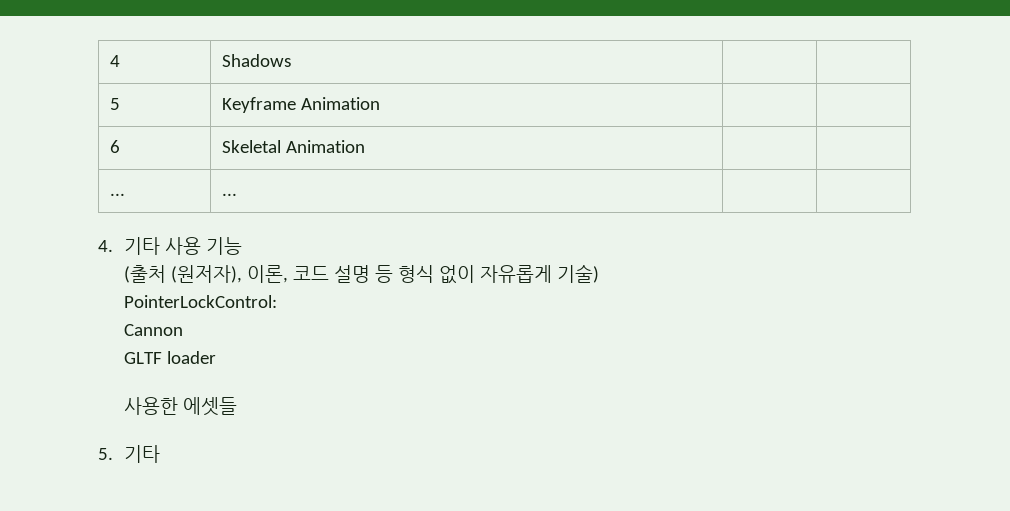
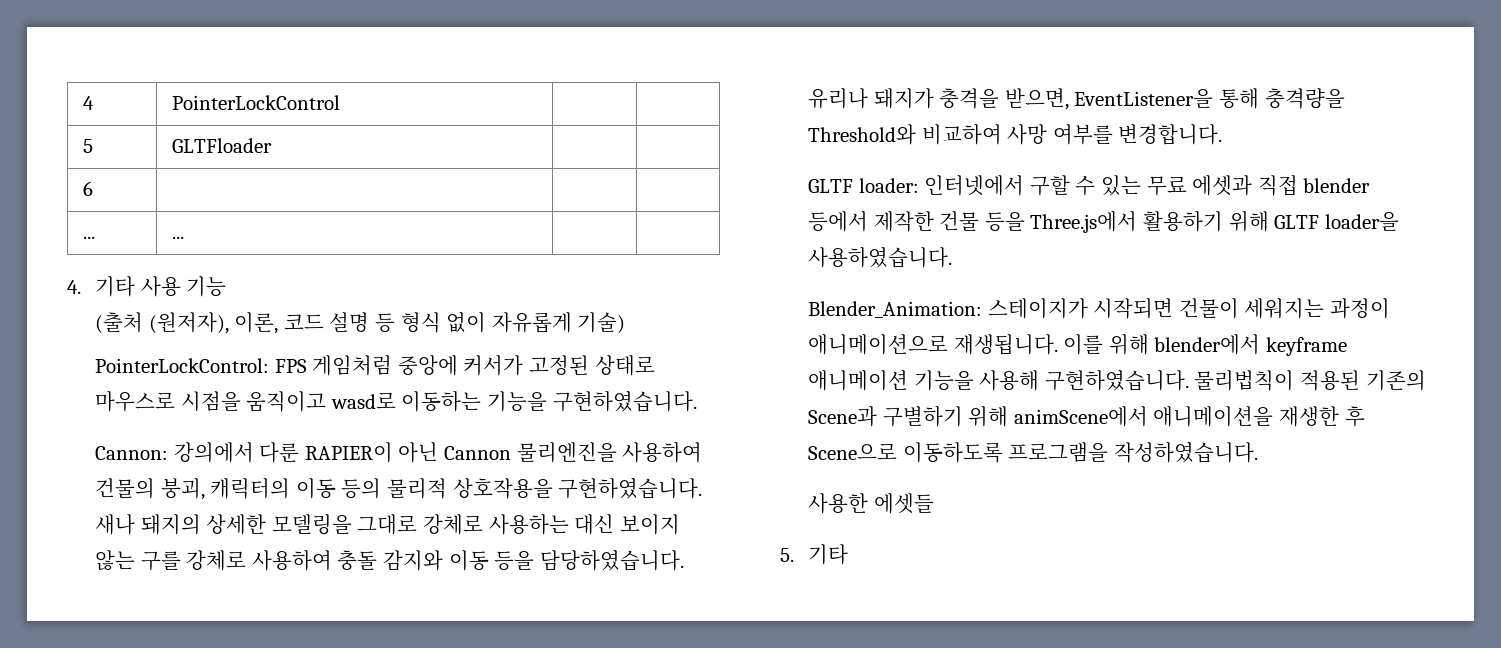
[222,54,292,67] Shadows -> [172,95,341,110] PointerLockControl
[222,97,381,113] Keyframe Animation -> [172,138,273,153] GLTFloader
[222,140,366,153] Skeletal Animation -> (94, 188) none
[124,324,184,336] [124,351,217,364] // Cannon // GLTF loader -> [274,355,655,376] [95,391,697,412] [95,442,703,463] [95,478,703,500] [95,514,680,535] [95,550,684,571] [808,88,1345,110] [808,124,1223,145] [808,175,1371,196] [808,211,1399,233] [808,247,953,268] [808,298,1391,319] [808,334,1348,356] [808,370,1426,391] [808,406,1365,427] [808,442,1258,463] FPS 게임처럼 중앙에 커서가 고정된 상태로 마우스로 시점을 움직이고 wasd로 이동하는 기능을 구현하였습니다. // Cannon: 강의에서 다룬 RAPIER이 아닌 Cannon 물리엔진을 사용하여 건물의 붕괴, 캐릭터의 이동 등의 물리적 상호작용을 구현하였습니다. 새나 돼지의 상세한 모델링을 그대로 강체로 사용하는 대신 보이지 않는 구를 강체로 사용하여 충돌 감지와 이동 등을 담당하였습니다. 유리나 돼지가 충격을 받으면, EventListener을 통해 충격량을 Threshold와 비교하여 사망 여부를 변경합니다. // GLTF loader: 인터넷에서 구할 수 있는 무료 에셋과 직접 blender 등에서 제작한 건물 등을 Three.js에서 활용하기 위해 GLTF loader을 사용하였습니다. // Blender_Animation: 스테이지가 시작되면 건물이 세워지는 과정이 애니메이션으로 재생됩니다. 이를 위해 blender에서 keyframe 애니메이션 기능을 사용해 구현하였습니다. 물리법칙이 적용된 기존의 Scene과 구별하기 위해 animScene에서 애니메이션을 재생한 후 Scene으로 이동하도록 프로그램을 작성하였습니다.

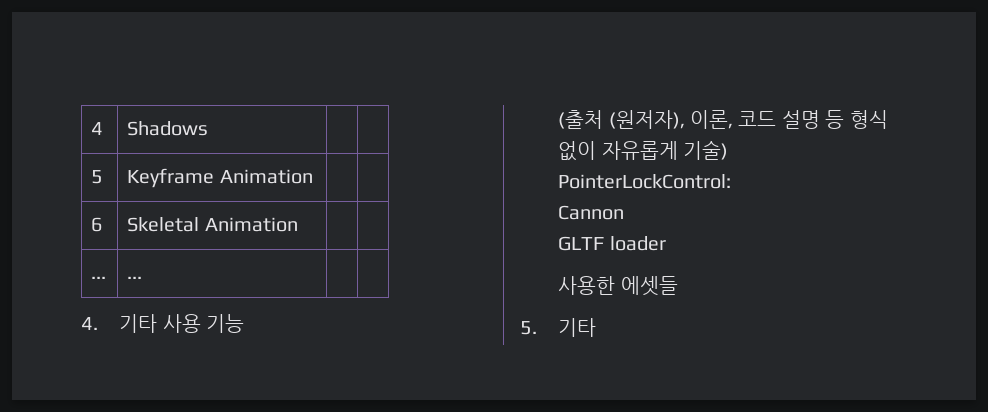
[172,95,341,110] PointerLockControl -> [127,121,209,136] Shadows
[172,138,273,153] GLTFloader -> [127,168,313,188] Keyframe Animation
(94, 188) none -> [127,217,298,232] Skeletal Animation
[274,355,655,376] [95,391,697,412] [95,442,703,463] [95,478,703,500] [95,514,680,535] [95,550,684,571] [808,88,1345,110] [808,124,1223,145] [808,175,1371,196] [808,211,1399,233] [808,247,953,268] [808,298,1391,319] [808,334,1348,356] [808,370,1426,391] [808,406,1365,427] [808,442,1258,463] FPS 게임처럼 중앙에 커서가 고정된 상태로 마우스로 시점을 움직이고 wasd로 이동하는 기능을 구현하였습니다. // Cannon: 강의에서 다룬 RAPIER이 아닌 Cannon 물리엔진을 사용하여 건물의 붕괴, 캐릭터의 이동 등의 물리적 상호작용을 구현하였습니다. 새나 돼지의 상세한 모델링을 그대로 강체로 사용하는 대신 보이지 않는 구를 강체로 사용하여 충돌 감지와 이동 등을 담당하였습니다. 유리나 돼지가 충격을 받으면, EventListener을 통해 충격량을 Threshold와 비교하여 사망 여부를 변경합니다. // GLTF loader: 인터넷에서 구할 수 있는 무료 에셋과 직접 blender 등에서 제작한 건물 등을 Three.js에서 활용하기 위해 GLTF loader을 사용하였습니다. // Blender_Animation: 스테이지가 시작되면 건물이 세워지는 과정이 애니메이션으로 재생됩니다. 이를 위해 blender에서 keyframe 애니메이션 기능을 사용해 구현하였습니다. 물리법칙이 적용된 기존의 Scene과 구별하기 위해 animScene에서 애니메이션을 재생한 후 Scene으로 이동하도록 프로그램을 작성하였습니다. -> [558,205,625,220] [558,236,666,251] // Cannon // GLTF loader

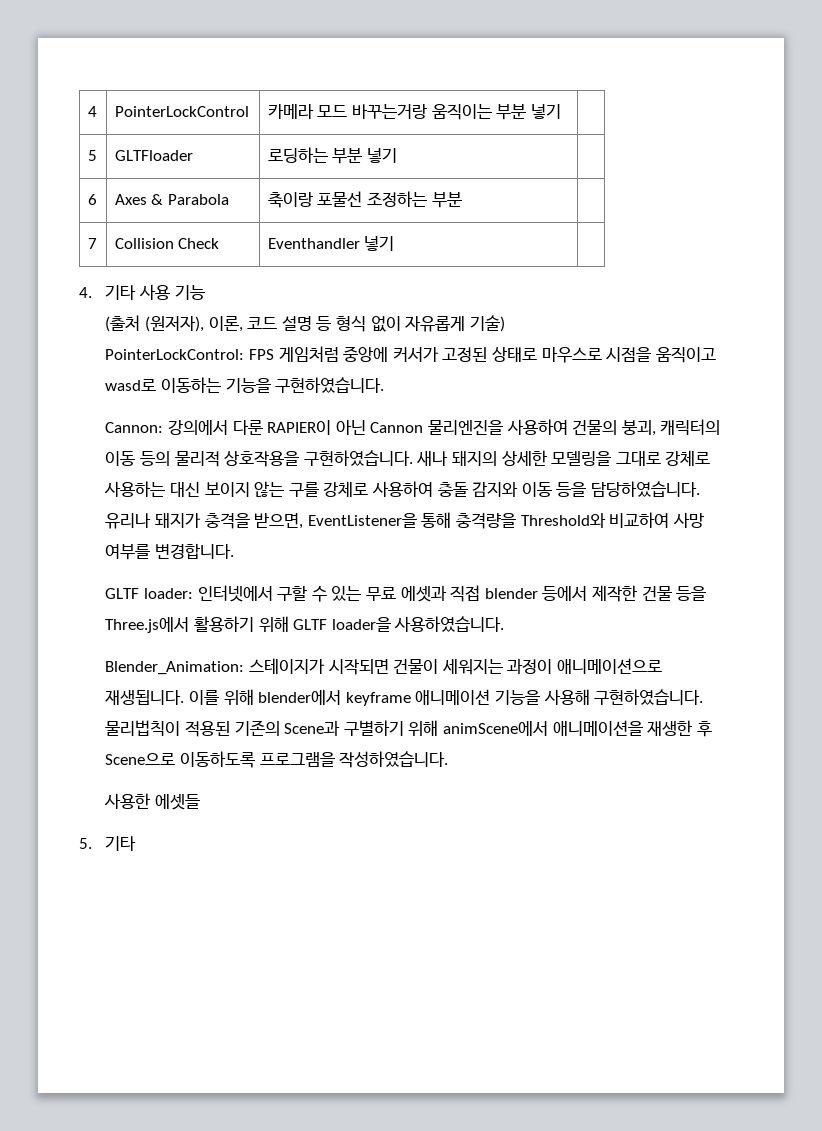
[127,121,209,136] [91,170,104,184] [127,168,313,188] [91,217,104,232] [127,217,298,232] [91,276,107,279] [127,276,143,279] Shadows | | // 5 | Keyframe Animation | | // 6 | Skeletal Animation | | // ... | ... | -> [114,106,249,117] [267,104,561,120] [87,150,97,161] [114,150,193,161] [267,147,398,164] [87,194,97,205] [114,194,230,205] [267,191,462,208] [87,238,97,249] [114,238,220,249] [267,236,395,251] PointerLockControl | 카메라 모드 바꾸는거랑 움직이는 부분 넣기 | // 5 | GLTFloader | 로딩하는 부분 넣기 | // 6 | Axes & Parabola | 축이랑 포물선 조정하는 부분 | // 7 | Collision Check | Eventhandler 넣기
[558,205,625,220] [558,236,666,251] // Cannon // GLTF loader -> [249,346,716,363] [105,377,385,393] [105,419,721,436] [105,450,711,467] [104,481,700,497] [105,512,704,529] [105,543,235,560] [105,585,707,602] [105,616,505,633] [105,658,662,675] [105,689,704,706] [105,720,712,737] [105,751,449,768] FPS 게임처럼 중앙에 커서가 고정된 상태로 마우스로 시점을 움직이고 wasd로 이동하는 기능을 구현하였습니다. // Cannon: 강의에서 다룬 RAPIER이 아닌 Cannon 물리엔진을 사용하여 건물의 붕괴, 캐릭터의 이동 등의 물리적 상호작용을 구현하였습니다. 새나 돼지의 상세한 모델링을 그대로 강체로 사용하는 대신 보이지 않는 구를 강체로 사용하여 충돌 감지와 이동 등을 담당하였습니다. 유리나 돼지가 충격을 받으면, EventListener을 통해 충격량을 Threshold와 비교하여 사망 여부를 변경합니다. // GLTF loader: 인터넷에서 구할 수 있는 무료 에셋과 직접 blender 등에서 제작한 건물 등을 Three.js에서 활용하기 위해 GLTF loader을 사용하였습니다. // Blender_Animation: 스테이지가 시작되면 건물이 세워지는 과정이 애니메이션으로 재생됩니다. 이를 위해 blender에서 keyframe 애니메이션 기능을 사용해 구현하였습니다. 물리법칙이 적용된 기존의 Scene과 구별하기 위해 animScene에서 애니메이션을 재생한 후 Scene으로 이동하도록 프로그램을 작성하였습니다.

